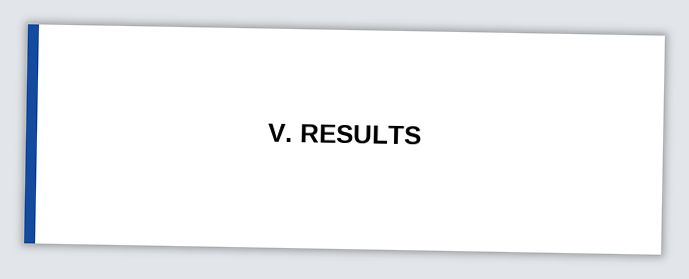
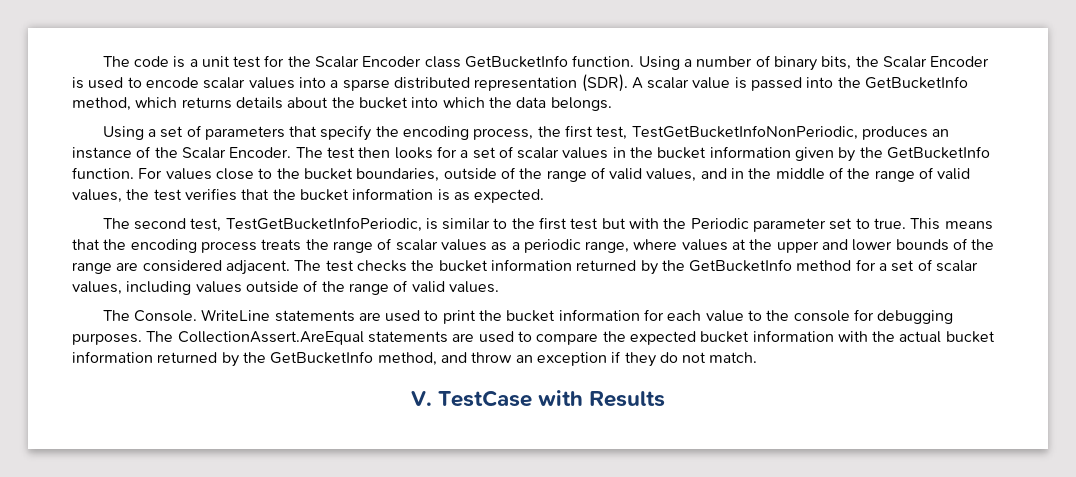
[267,123,422,145] V. RESULTS -> [102,55,990,71] [72,74,969,92] [72,97,612,111] [102,125,950,141] [72,146,991,162] [72,167,971,182] [72,188,545,203] [102,217,993,232] [72,238,995,253] [72,259,979,275] [72,280,499,295] [102,309,954,324] [72,330,995,345] [72,351,758,367] [410,390,666,407] The code is a unit test for the Scalar Encoder class GetBucketInfo function. Using a number of binary bits, the Scalar Encoder is used to encode scalar values into a sparse distributed representation (SDR). A scalar value is passed into the GetBucketInfo method, which returns details about the bucket into which the data belongs. // Using a set of parameters that specify the encoding process, the first test, TestGetBucketInfoNonPeriodic, produces an instance of the Scalar Encoder. The test then looks for a set of scalar values in the bucket information given by the GetBucketInfo function. For values close to the bucket boundaries, outside of the range of valid values, and in the middle of the range of valid values, the test verifies that the bucket information is as expected. // The second test, TestGetBucketInfoPeriodic, is similar to the first test but with the Periodic parameter set to true. This means that the encoding process treats the range of scalar values as a periodic range, where values at the upper and lower bounds of the range are considered adjacent. The test checks the bucket information returned by the GetBucketInfo method for a set of scalar values, including values outside of the range of valid values. // The Console. WriteLine statements are used to print the bucket information for each value to the console for debugging purposes. The CollectionAssert.AreEqual statements are used to compare the expected bucket information with the actual bucket information returned by the GetBucketInfo method, and throw an exception if they do not match. // V. TestCase with Results

